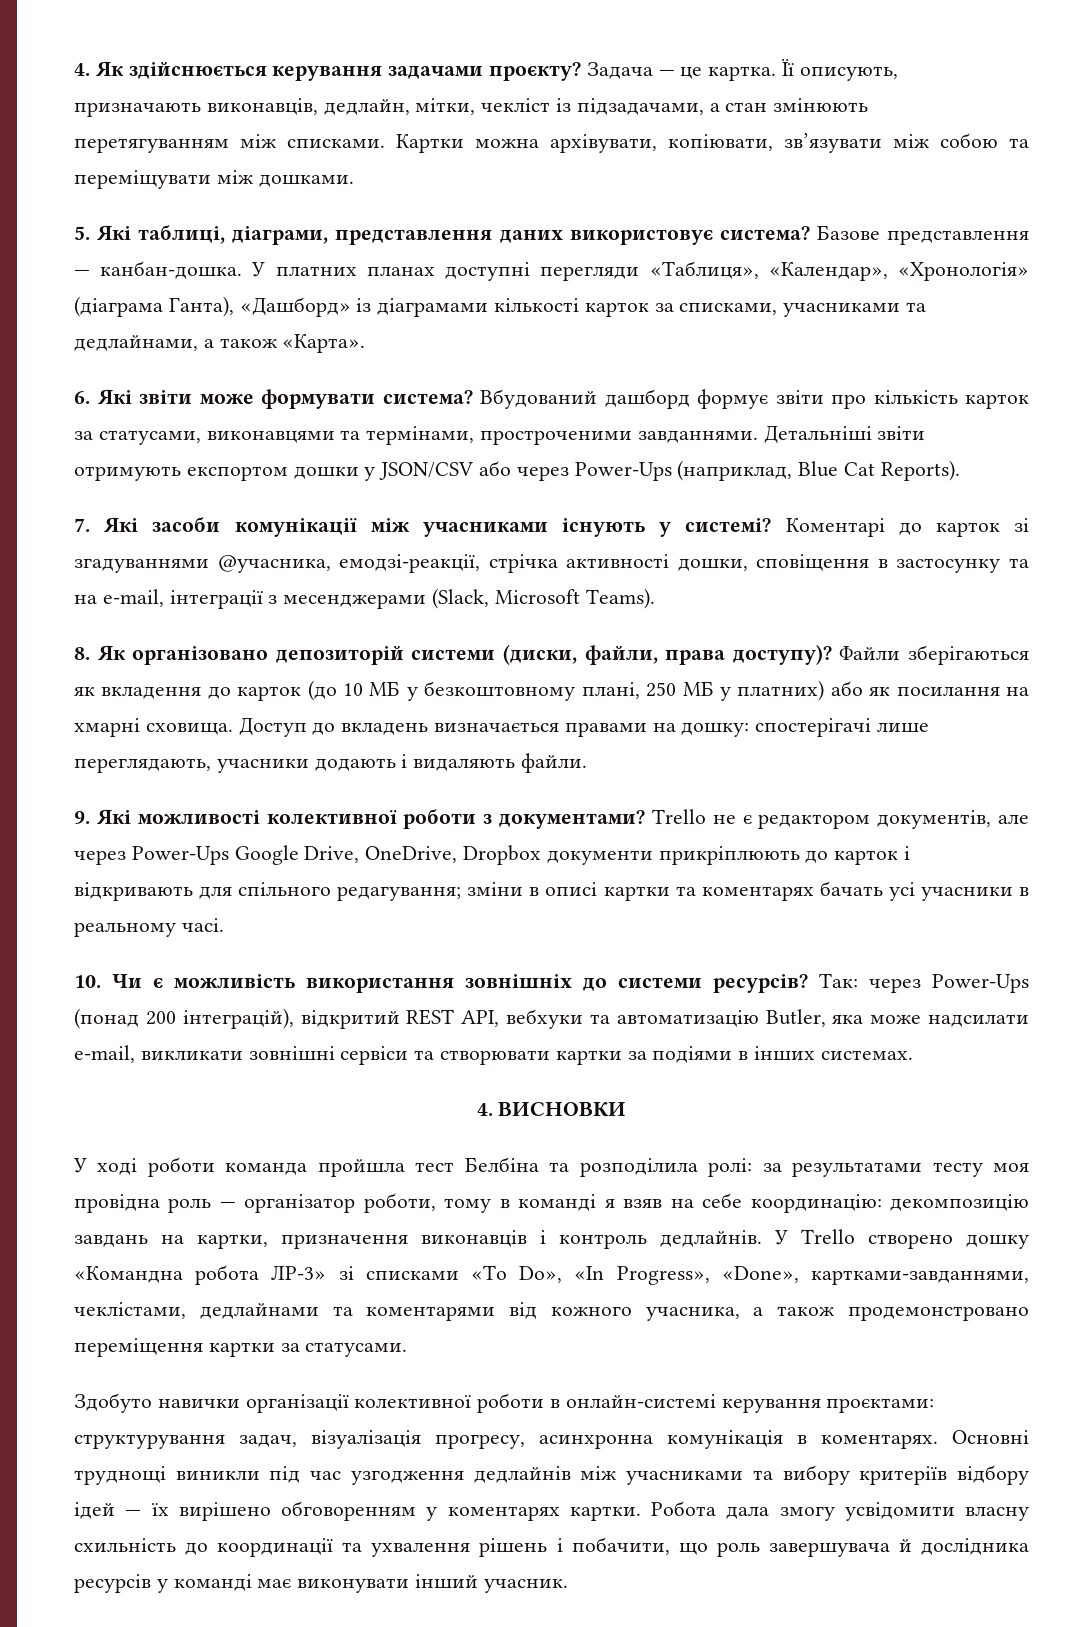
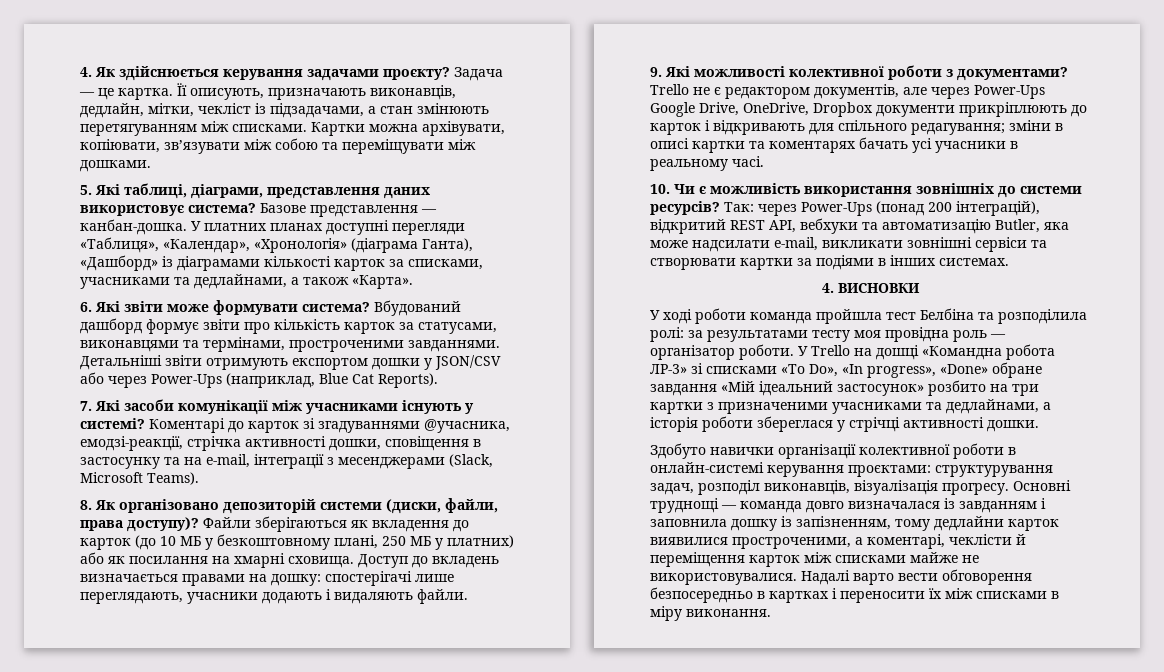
[363,1193,1029,1213] [74,1229,1029,1249] роботи, тому в команді я взяв на себе координацію: декомпозицію завдань на картки, призначення виконавців і контроль дедлайнів. У Trello створено дошку -> [739,344,919,360] роботи. У Trello на дошці
[616,1266,1029,1285] [74,1302,1030,1321] [74,1338,408,1357] Progress», «Done», картками-завданнями, чеклістами, дедлайнами та коментарями від кожного учасника, а також продемонстровано переміщення картки за статусами. -> [867,362,1042,378] [650,380,1039,396] [650,399,1051,414] [650,416,1039,432] progress», «Done» обране завдання «Мій ідеальний застосунок» розбито на три картки з призначеними учасниками та дедлайнами, а історія роботи збереглася у стрічці активності дошки.
[311,1430,1029,1449] [74,1465,1029,1485] [74,1501,1029,1521] [74,1537,1029,1557] [74,1574,568,1593] візуалізація прогресу, асинхронна комунікація в коментарях. Основні труднощі виникли під час узгодження дедлайнів між учасниками та вибору критеріїв відбору ідей — їх вирішено обговоренням у коментарях картки. Робота дала змогу усвідомити власну схильність до координації та ухвалення рішень і побачити, що роль завершувача й дослідника ресурсів у команді має виконувати інший учасник. -> [698,480,1071,495] [650,498,1046,513] [650,516,1059,531] [650,534,1026,549] [650,552,979,567] [650,569,1032,585] [650,587,1059,603] [650,606,771,621] розподіл виконавців, візуалізація прогресу. Основні труднощі — команда довго визначалася із завданням і заповнила дошку із запізненням, тому дедлайни карток виявилися простроченими, а коментарі, чеклісти й переміщення карток між списками майже не використовувалися. Надалі варто вести обговорення безпосередньо в картках і переносити їх між списками в міру виконання.

